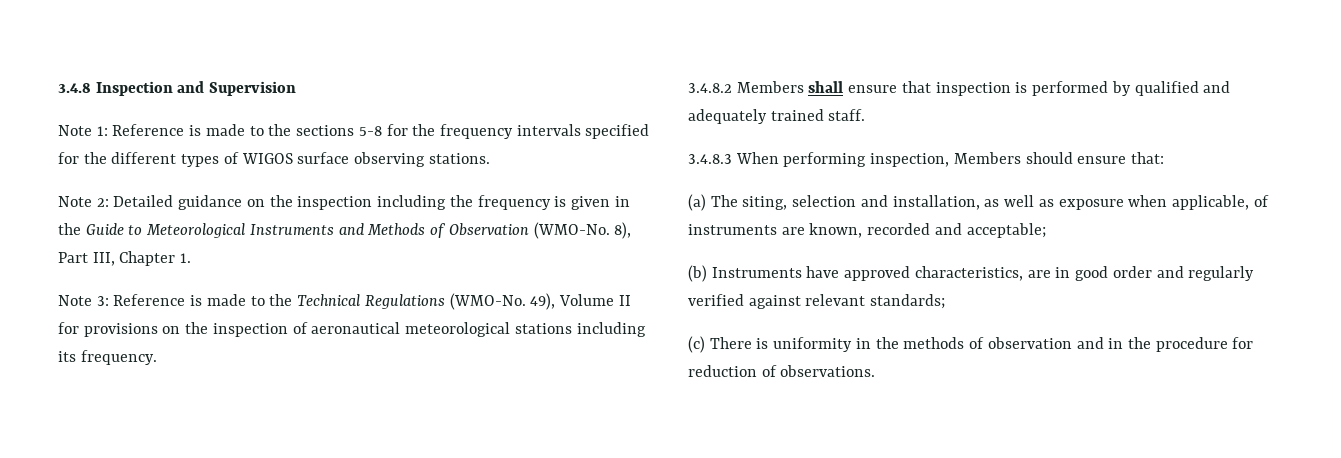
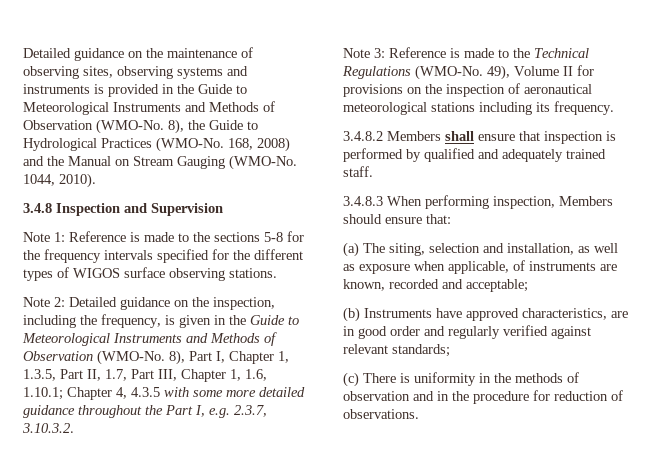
(58, 88) none -> [23,47,253,61] [23,66,248,79] [23,84,247,97] [23,101,275,115] [23,119,258,134] [23,137,290,152] [23,155,297,170] [23,173,96,188] Detailed guidance on the maintenance of observing sites, observing systems and instruments is provided in the Guide to Meteorological Instruments and Methods of Observation (WMO-No. 8), the Guide to Hydrological Practices (WMO-No. 168, 2008) and the Manual on Stream Gauging (WMO-No. 1044, 2010). //
[297,196,373,210] inspection -> [213,297,275,310] inspection,
[477,195,551,210] frequency -> [101,314,161,328] frequency,
[92,251,192,266] III, Chapter 1. -> [216,351,289,364] [23,369,267,382] [23,387,305,400] [23,405,267,418] [22,423,74,433] I, Chapter 1, 1.3.5, Part II, 1.7, Part III, Chapter 1, 1.6, 1.10.1; Chapter 4, 4.3.5 with some more detailed guidance throughout the Part I, e.g. 2.3.7, 3.10.3.2.

